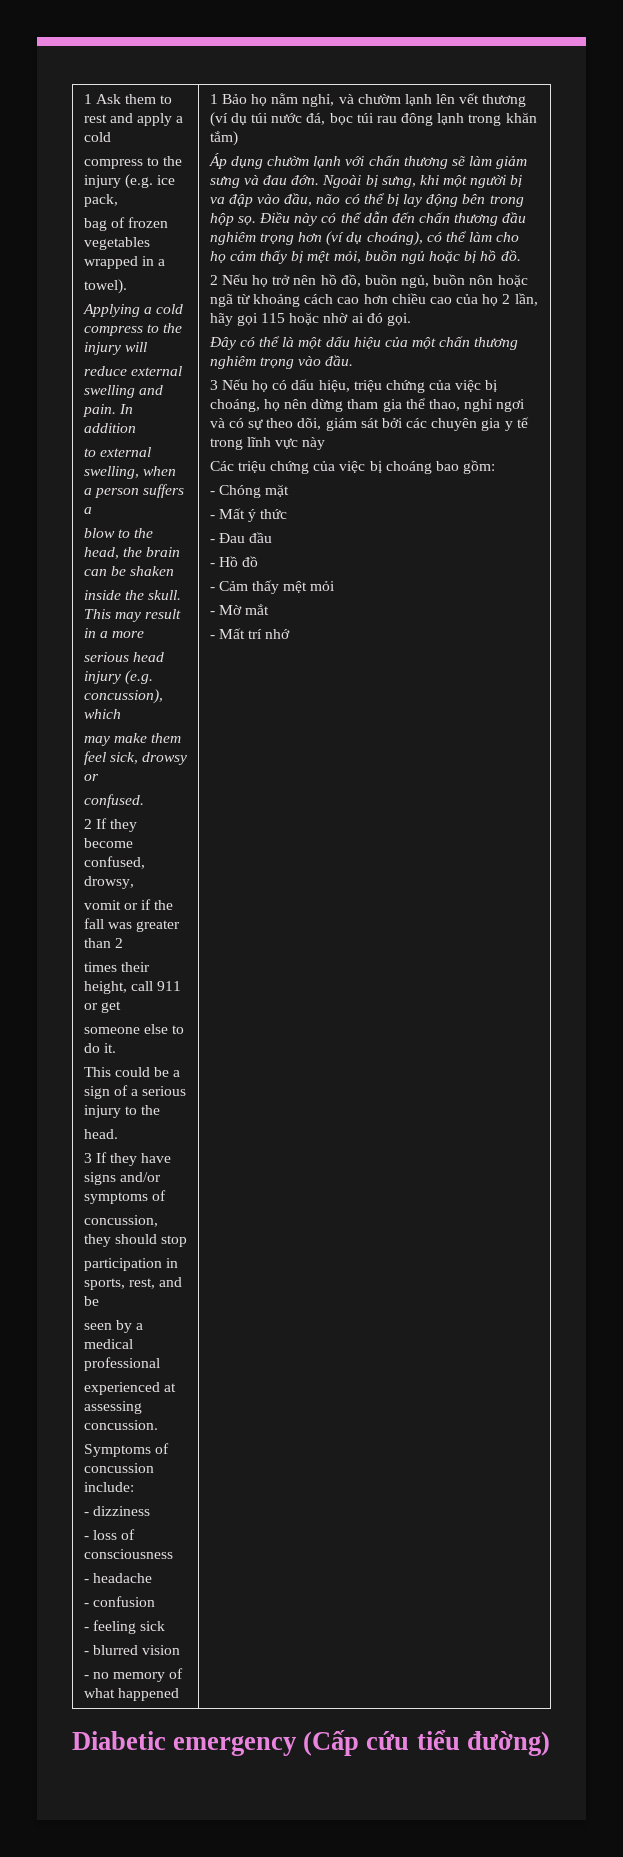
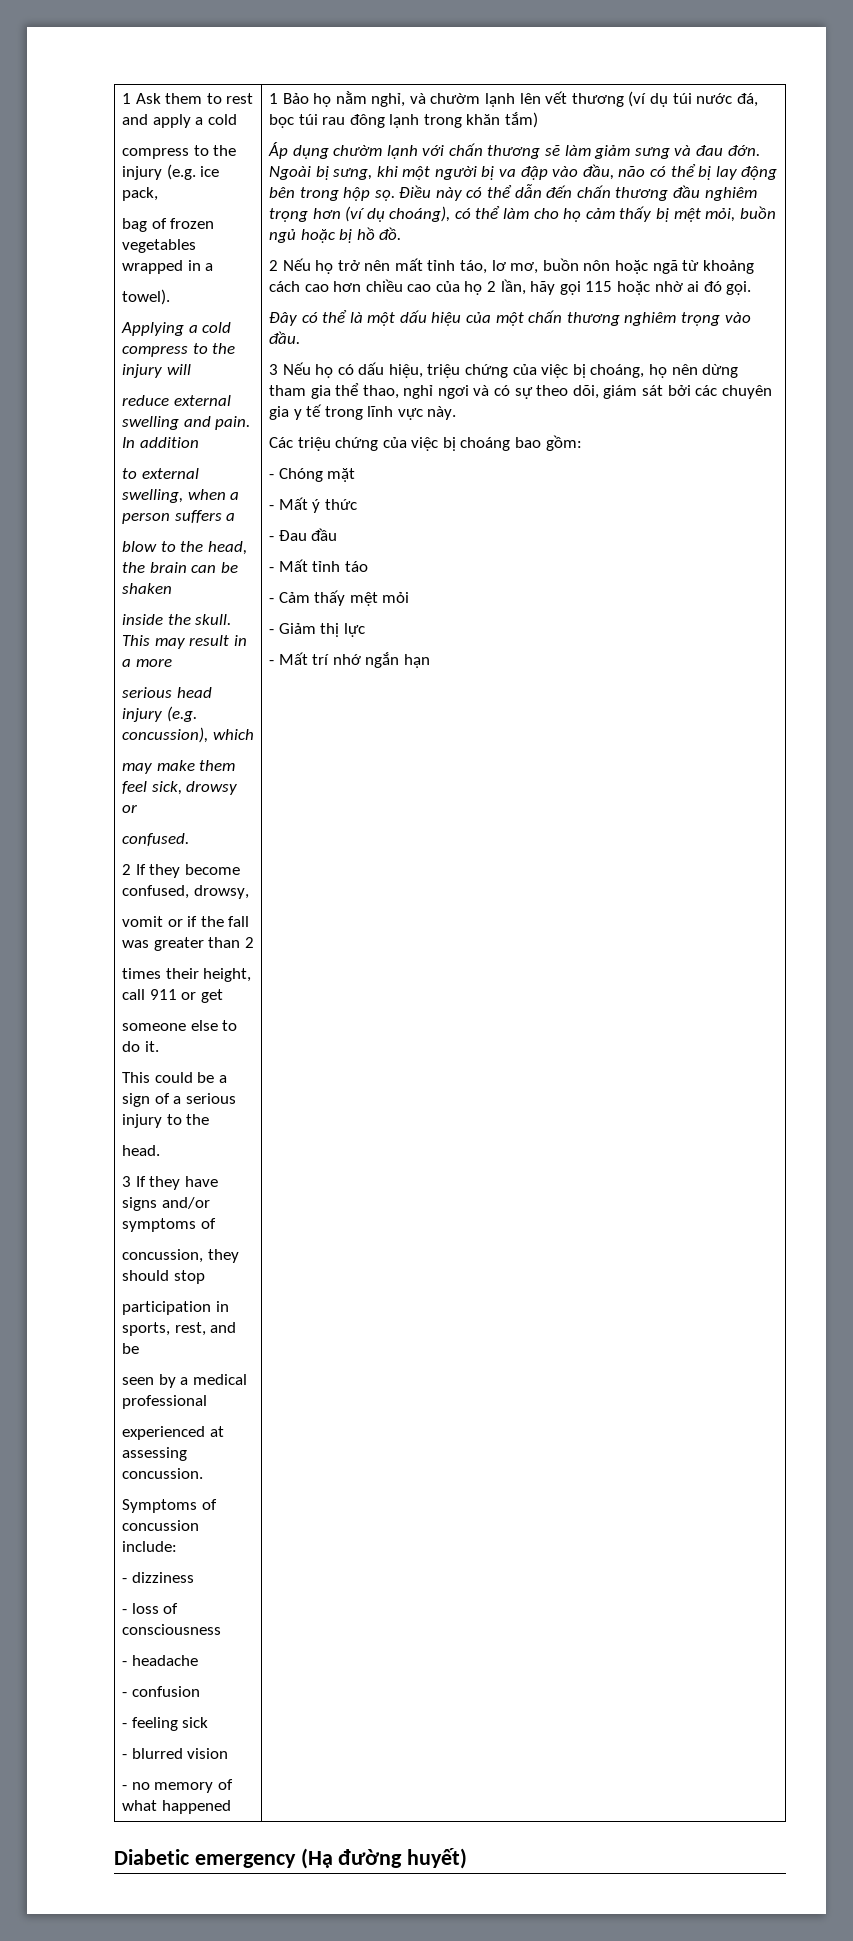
[320,274,430,288] hồ đồ, buồn ngủ, -> [394,258,539,274] mất tỉnh táo, lơ mơ,
[302,437,326,450] này -> [427,406,457,420] này.
[218,556,258,567] Hồ đồ -> [278,559,368,572] Mất tỉnh táo
[218,604,269,615] Mờ mắt -> [278,623,365,637] Giảm thị lực
(291, 634) none -> [365,652,430,668] ngắn hạn
[303,1729,550,1756] (Cấp cứu tiểu đường) -> [300,1848,468,1869] (Hạ đường huyết)

